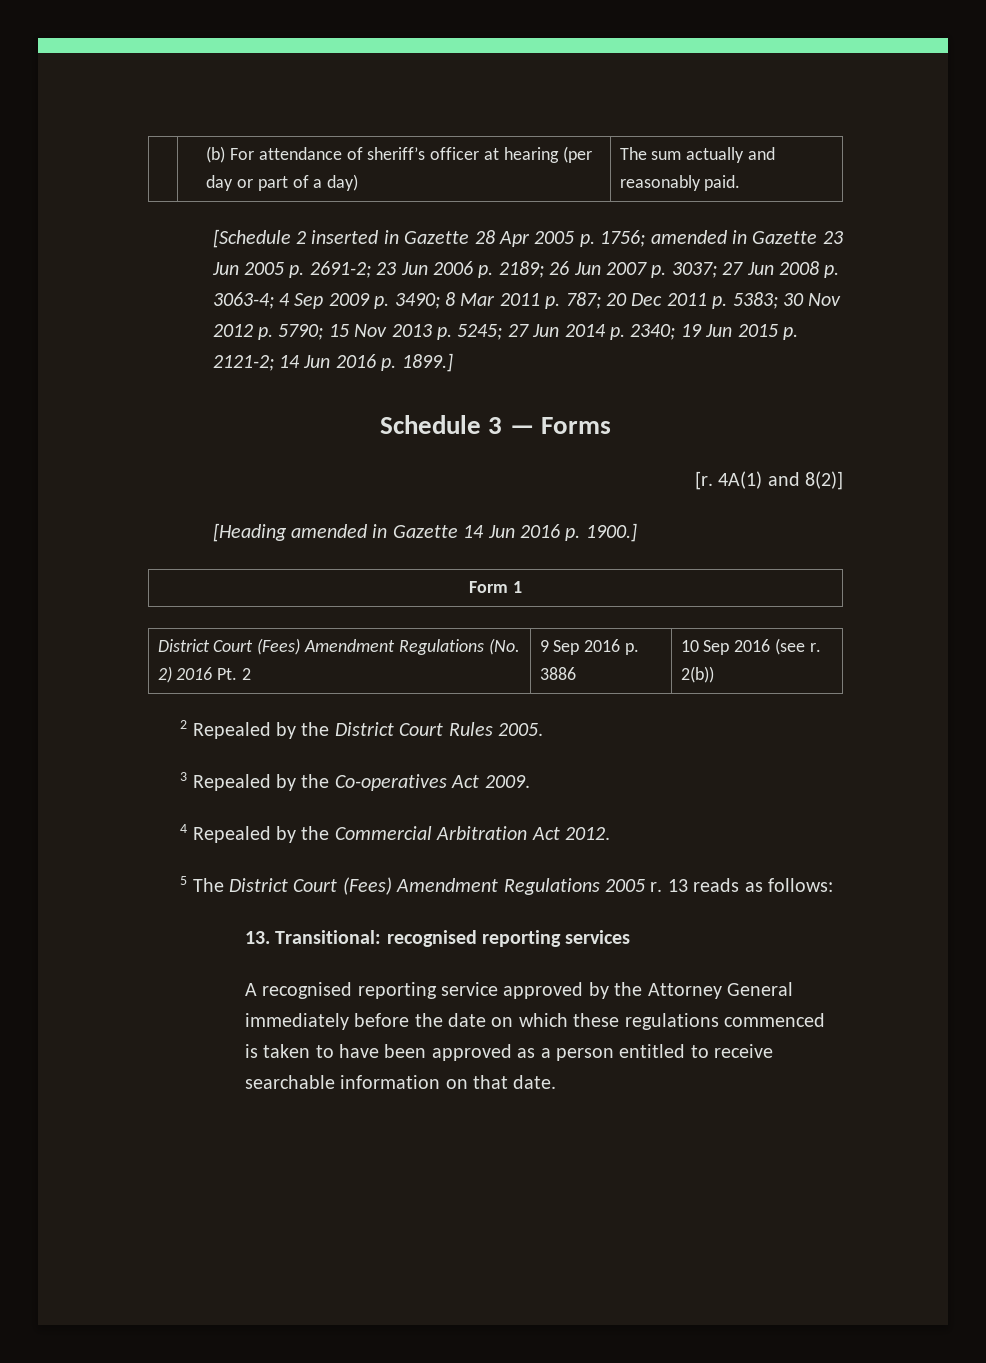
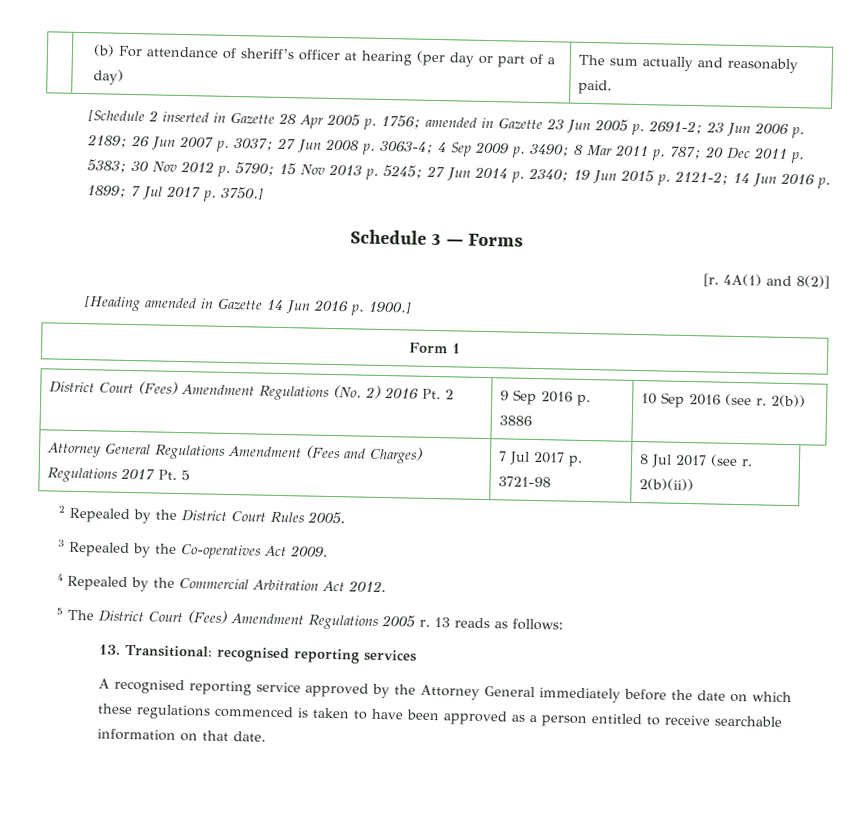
[401,353,453,372] 1899.] -> [86,185,264,202] 1899; 7 Jul 2017 p. 3750.]
(714, 674) none -> [46,442,424,464] [47,467,191,483] [498,451,584,467] [498,476,552,488] [639,454,754,468] [639,478,695,492] // Attorney General Regulations Amendment (Fees and Charges) Regulations 2017 Pt. 5 | 7 Jul 2017 p. 3721-98 | 8 Jul 2017 (see r. 2(b)(ii))

